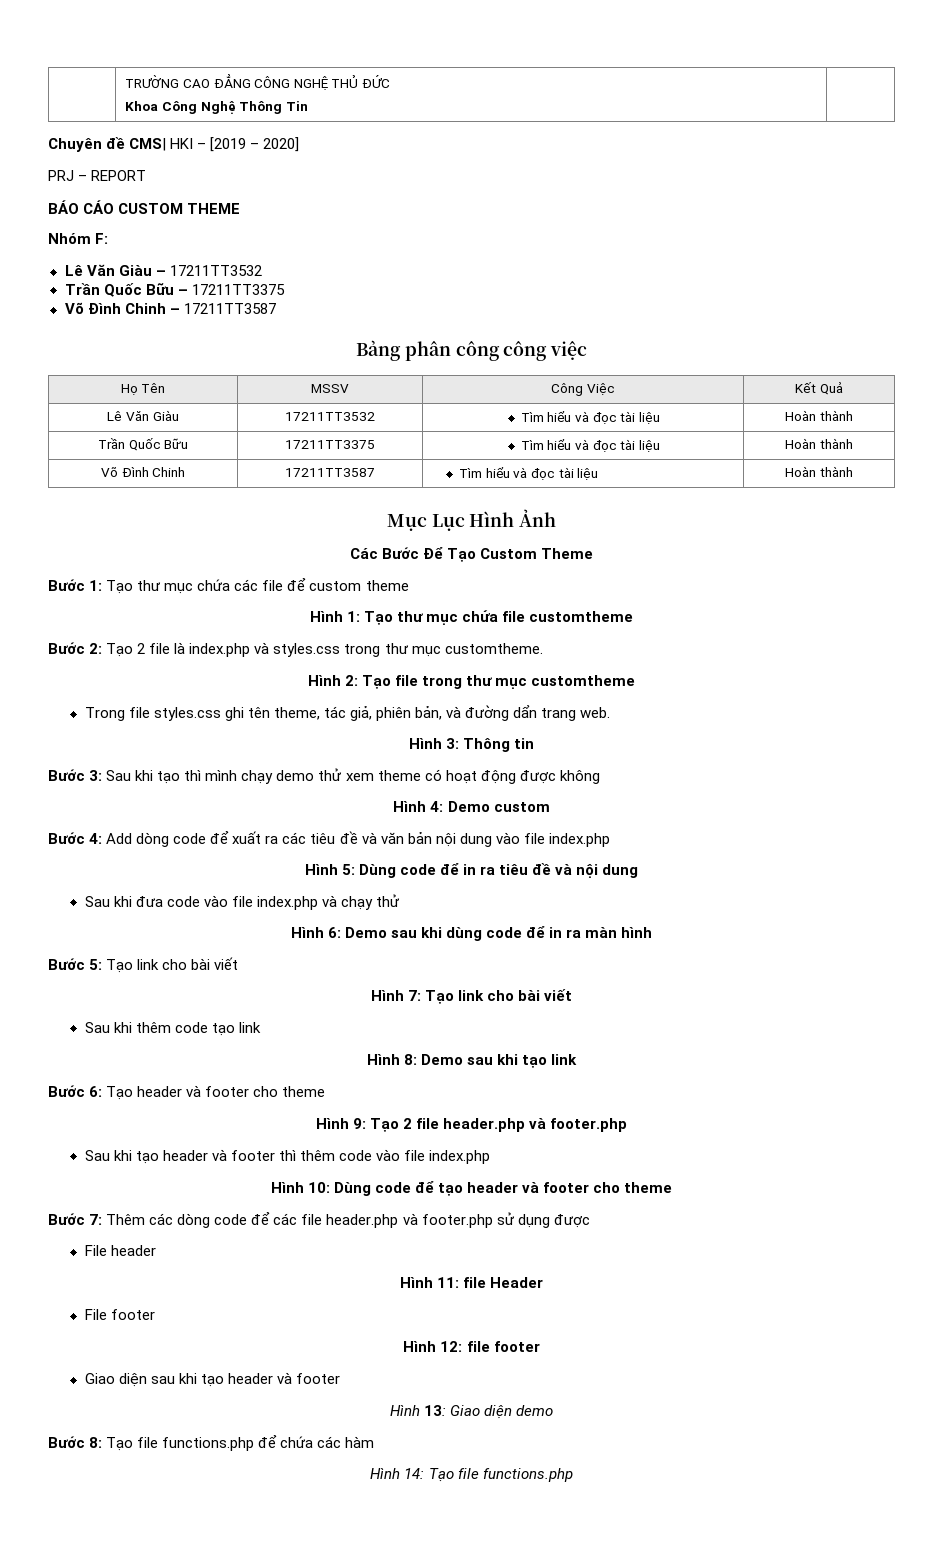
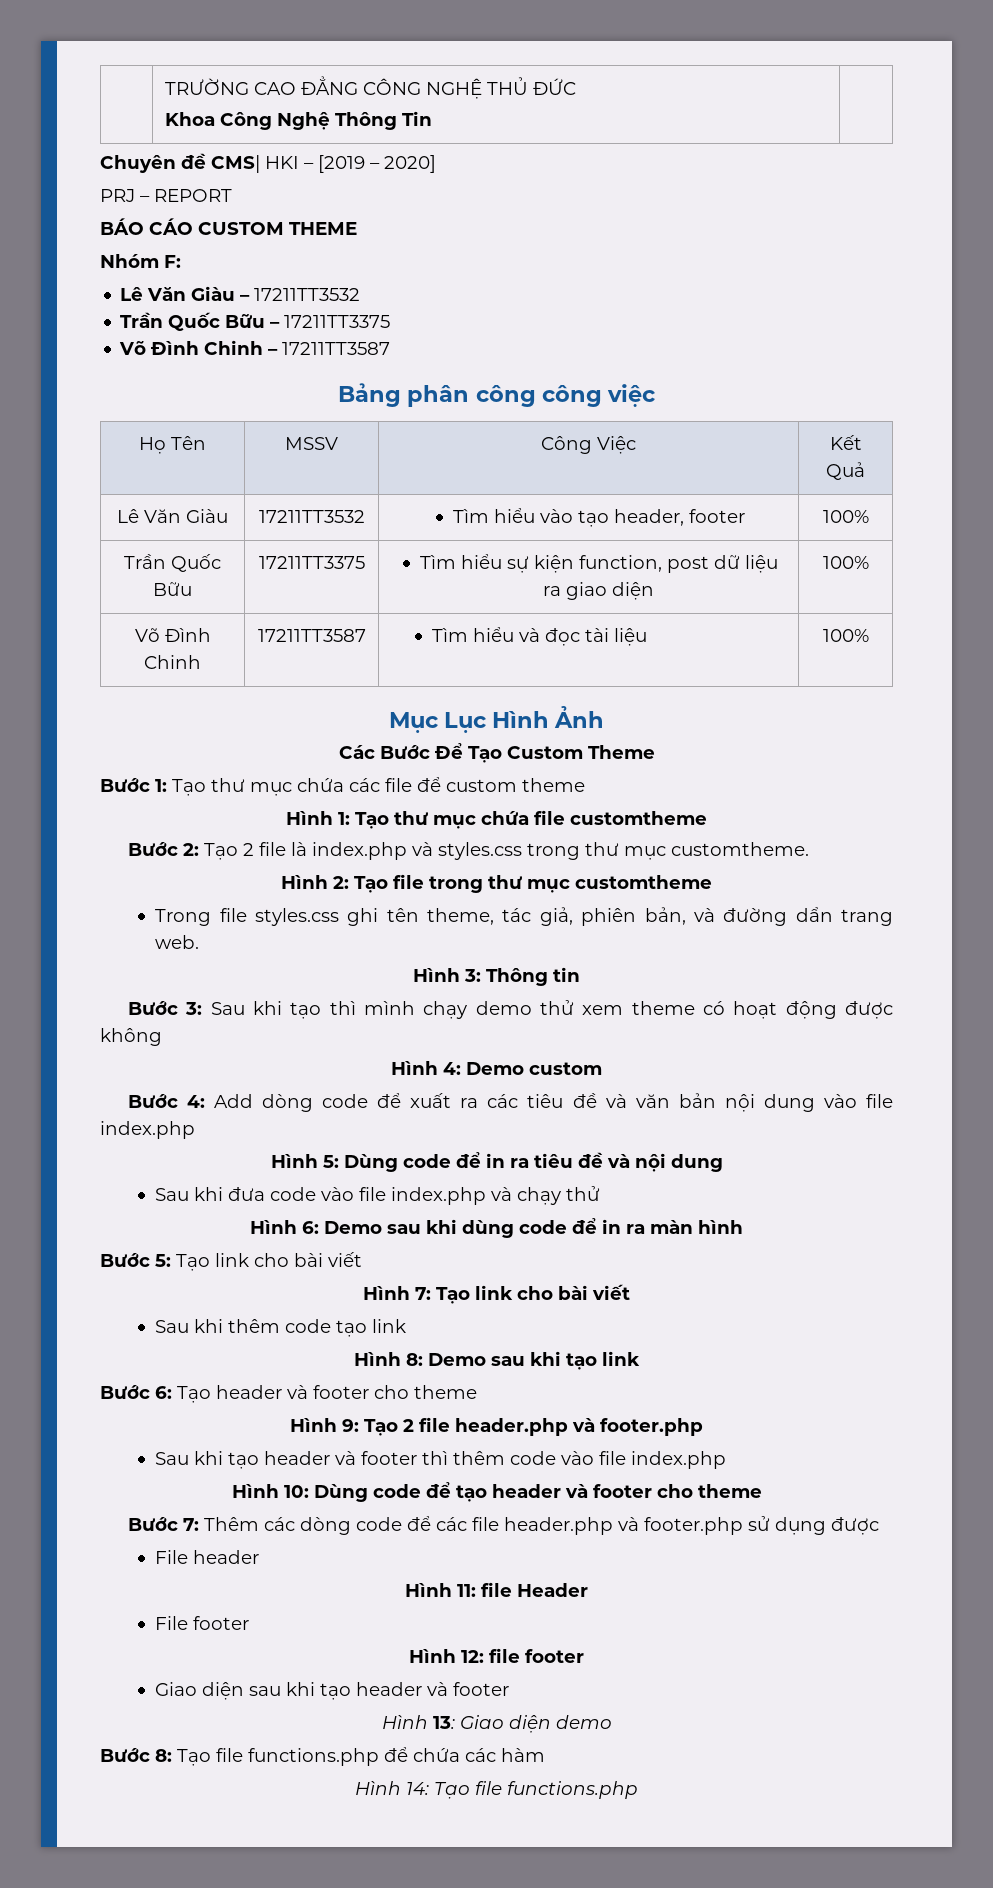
[575,411,661,424] [785,410,853,421] và đọc tài liệu | Hoàn thành -> [539,509,745,527] [822,510,869,523] vào tạo header, footer | 100%
[575,439,661,452] [785,438,853,449] và đọc tài liệu | Hoàn thành -> [506,555,778,573] [543,582,655,600] [822,556,869,569] sự kiện function, post dữ liệu ra giao diện | 100%
[785,466,853,477] Hoàn thành -> [822,629,869,642] 100%

